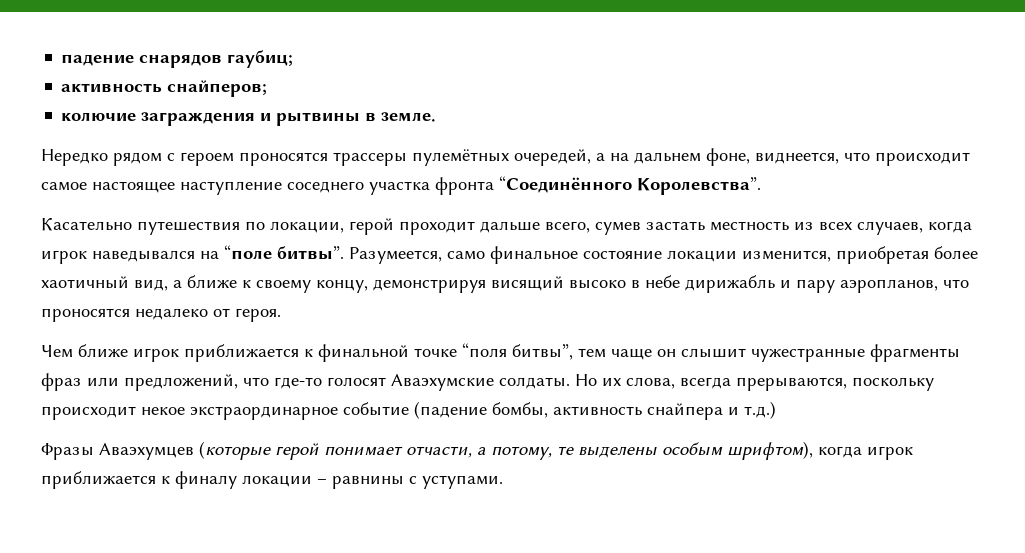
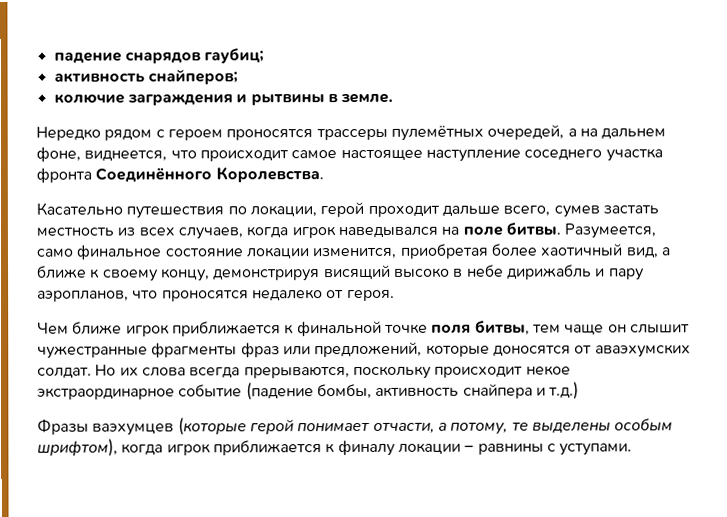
[499,176,761,195] “Соединённого Королевства”. -> [95,166,324,183] Соединённого Королевства.
[224,245,344,260] “поле битвы”. -> [462,222,561,236] поле битвы.
[462,343,573,360] “поля битвы”, -> [431,320,530,336] поля битвы,
[243,374,570,391] что где-то голосят Аваэхумские солдаты. -> [425,344,691,358] [37,367,92,379] которые доносятся от аваэхумских солдат.
[626,377,675,389] слова, -> [141,367,186,377] слова
[99,443,194,460] Аваэхумцев -> [92,423,175,436] ваэхумцев

